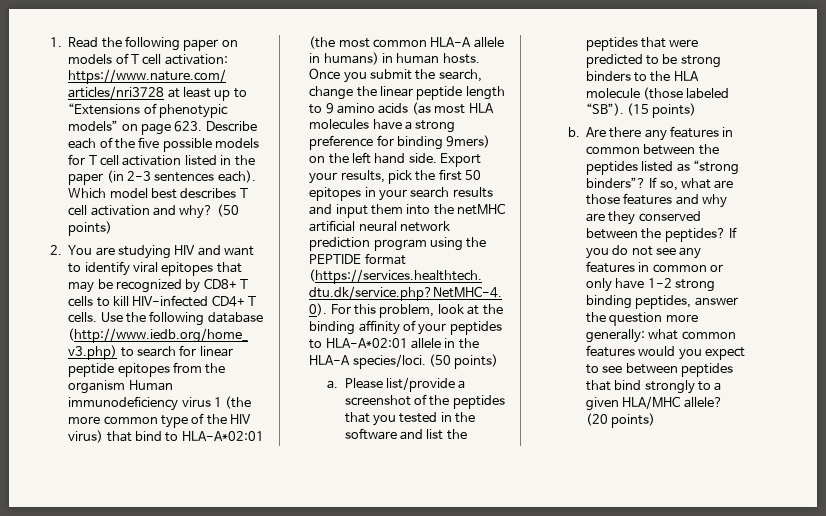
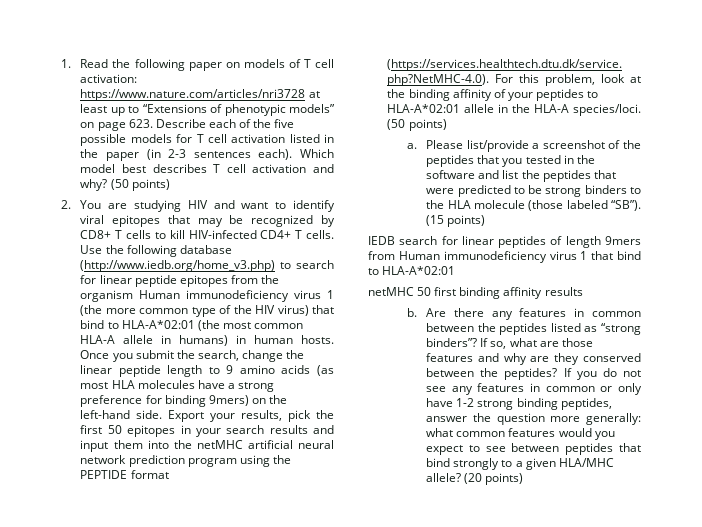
[352,152,406,164] left hand -> [80,410,131,419] left-hand
(697, 110) none -> [368,236,641,248] [368,251,641,263] [368,266,456,275] [368,287,583,299] // IEDB search for linear peptides of length 9mers from Human immunodeficiency virus 1 that bind to HLA-A*02:01 // netMHC 50 first binding affinity results

